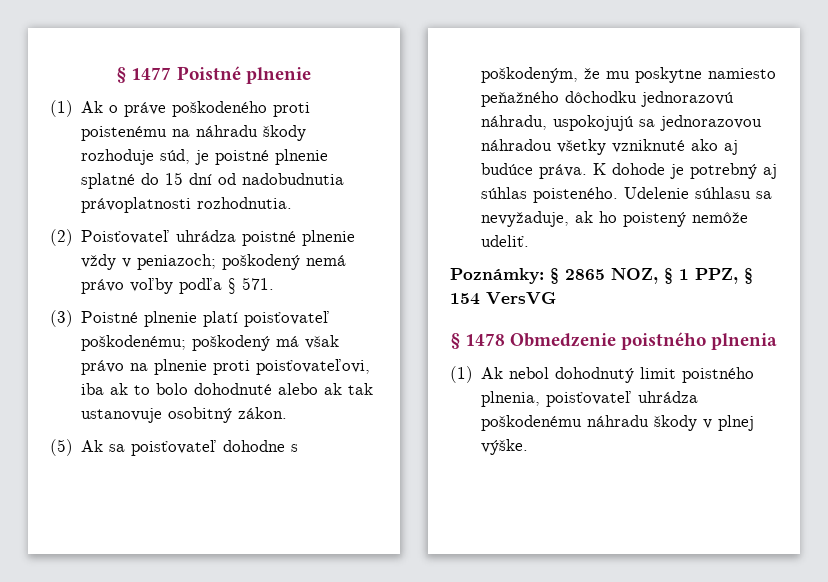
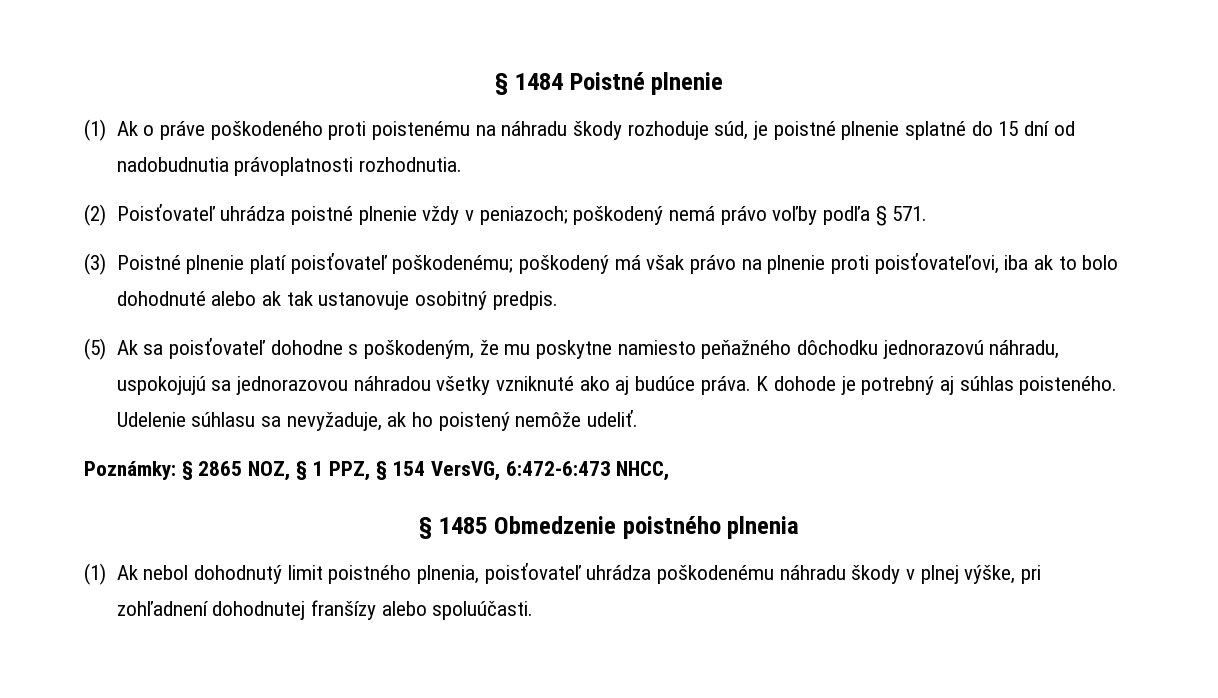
[117,67,172,83] § 1477 -> [494,73,564,95] § 1484
[238,407,288,419] zákon. -> [492,291,558,310] predpis.
[486,292,556,304] [450,333,505,349] VersVG // § 1478 -> [431,461,670,481] [418,517,488,539] VersVG, 6:472-6:473 NHCC, // § 1485
[481,439,529,455] výške. -> [964,565,1041,584] [116,600,534,620] výške, pri zohľadnení dohodnutej franšízy alebo spoluúčasti.

